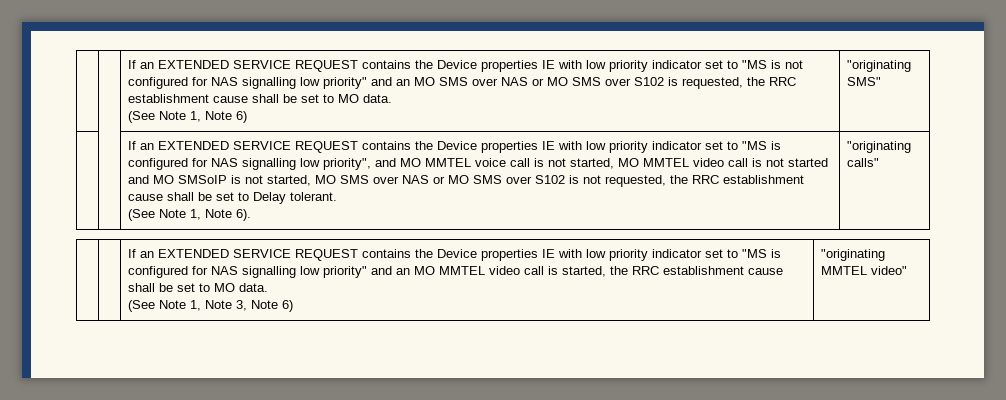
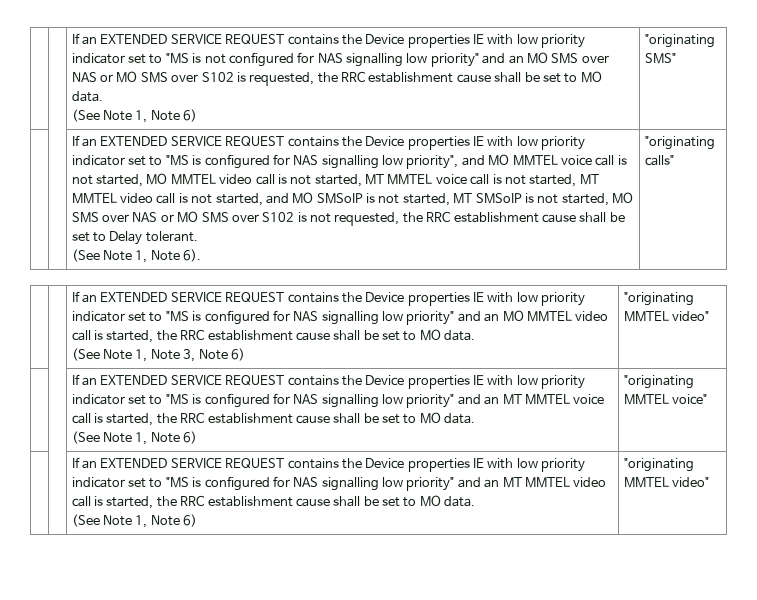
[787,158,828,167] started -> [314,174,599,187] [71,193,263,206] started, MT MMTEL voice call is not started, MT MMTEL video call is not started,
(311, 180) none -> [453,193,609,206] MT SMSoIP is not started,
(907, 270) none -> [71,374,586,389] [71,393,605,408] [71,412,476,426] [71,431,198,445] [623,375,694,389] [623,394,708,405] [71,457,586,472] [71,476,607,491] [71,495,476,509] [71,514,198,528] [623,458,694,472] [623,477,710,488] // | | If an EXTENDED SERVICE REQUEST contains the Device properties IE with low priority indicator set to "MS is configured for NAS signalling low priority" and an MT MMTEL voice call is started, the RRC establishment cause shall be set to MO data. // (See Note 1, Note 6) | "originating MMTEL voice" // | | If an EXTENDED SERVICE REQUEST contains the Device properties IE with low priority indicator set to "MS is configured for NAS signalling low priority" and an MT MMTEL video call is started, the RRC establishment cause shall be set to MO data. // (See Note 1, Note 6) | "originating MMTEL video"

